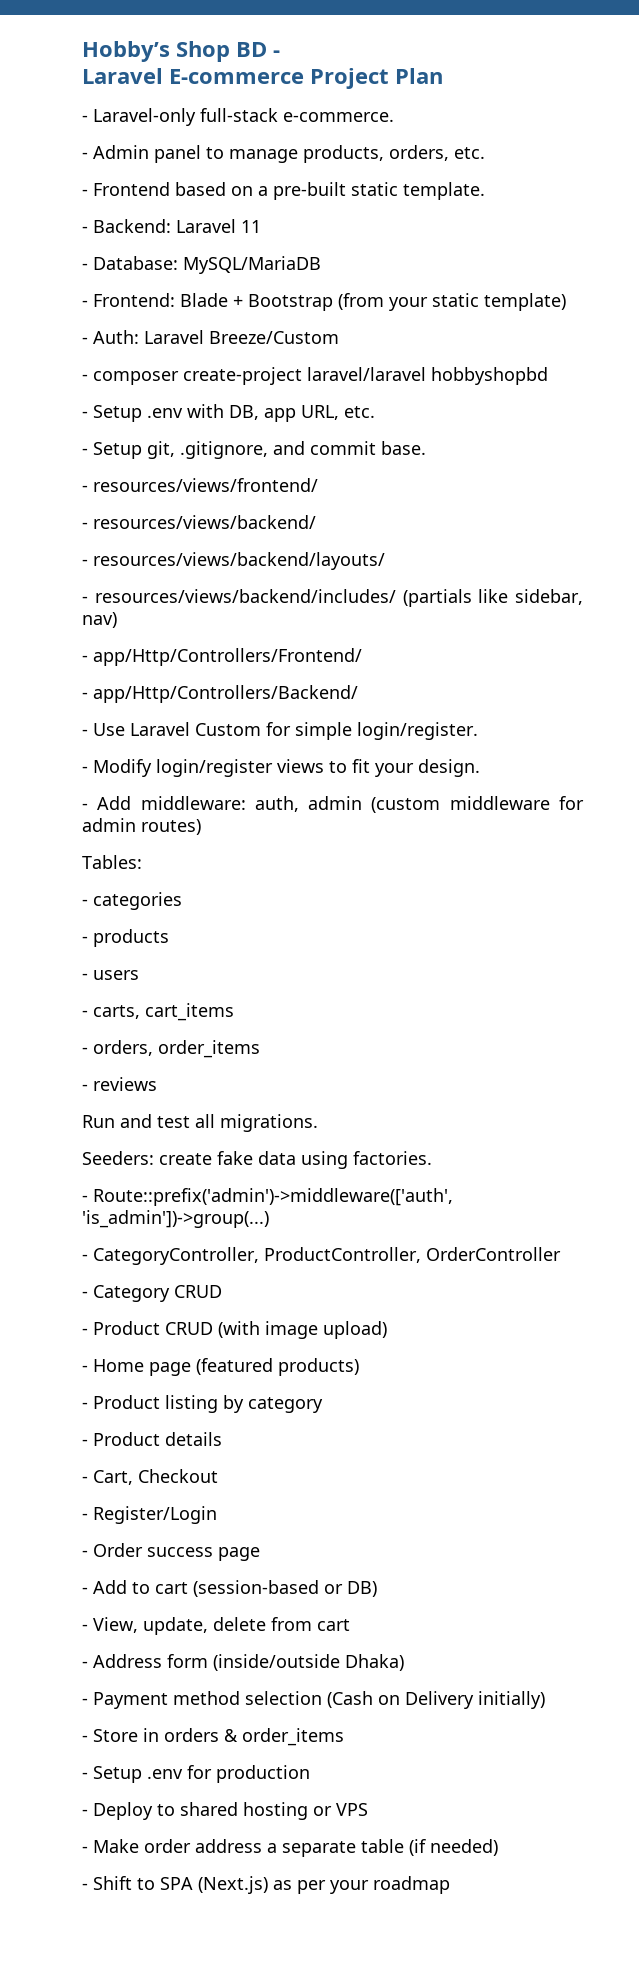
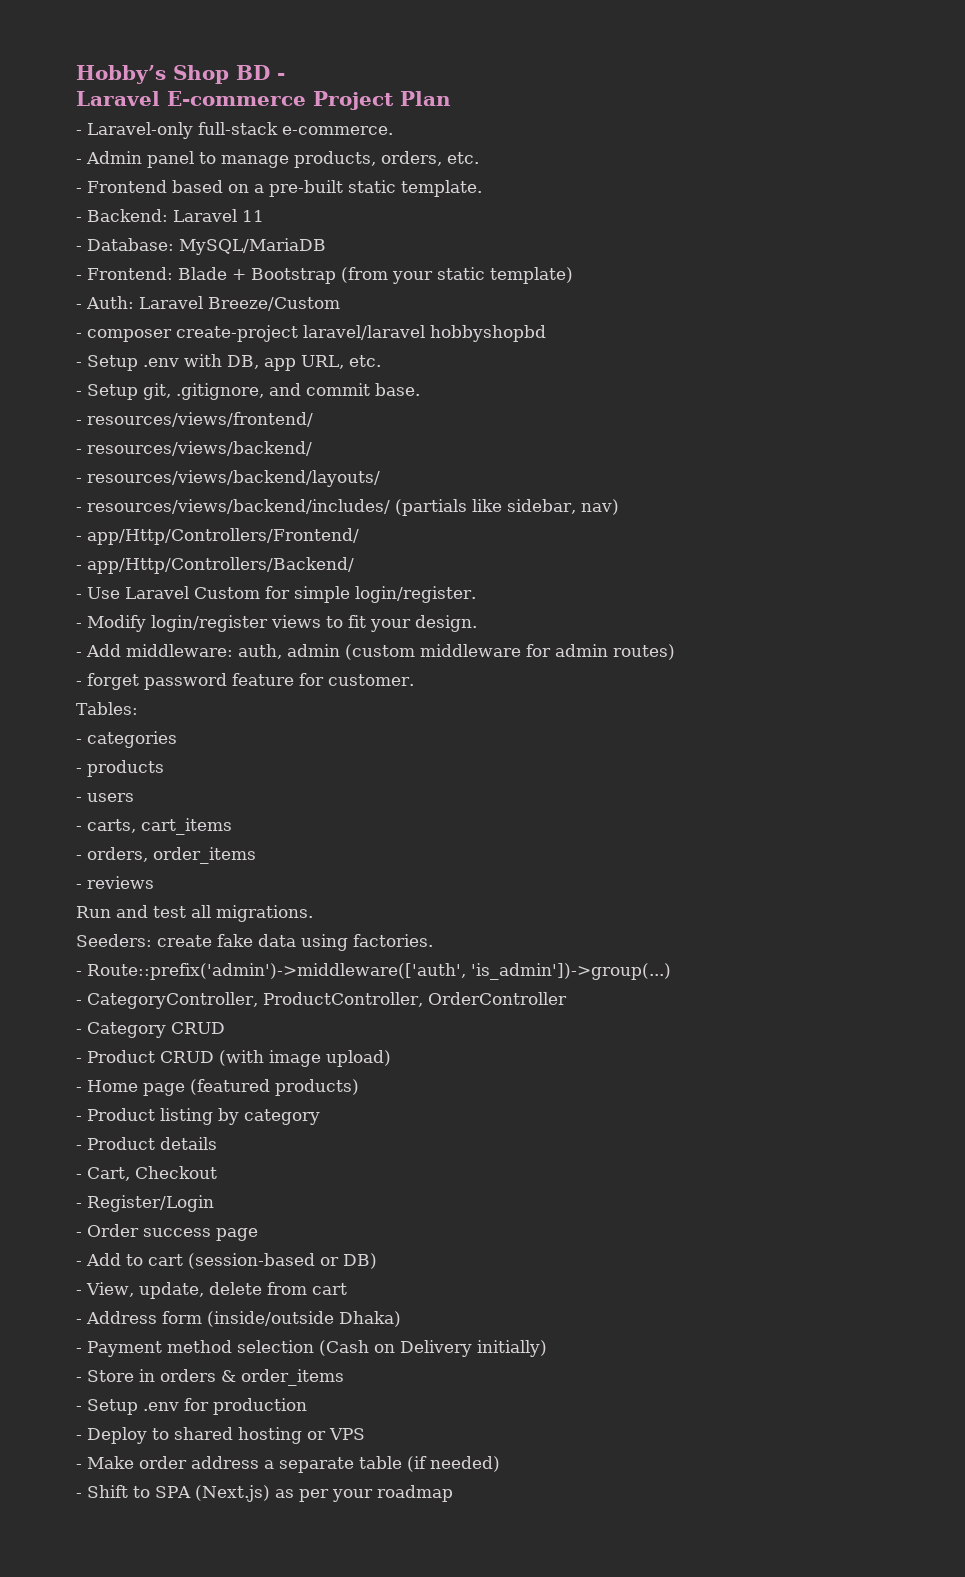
(201, 827) none -> [76,673,414,690] // - forget password feature for customer.

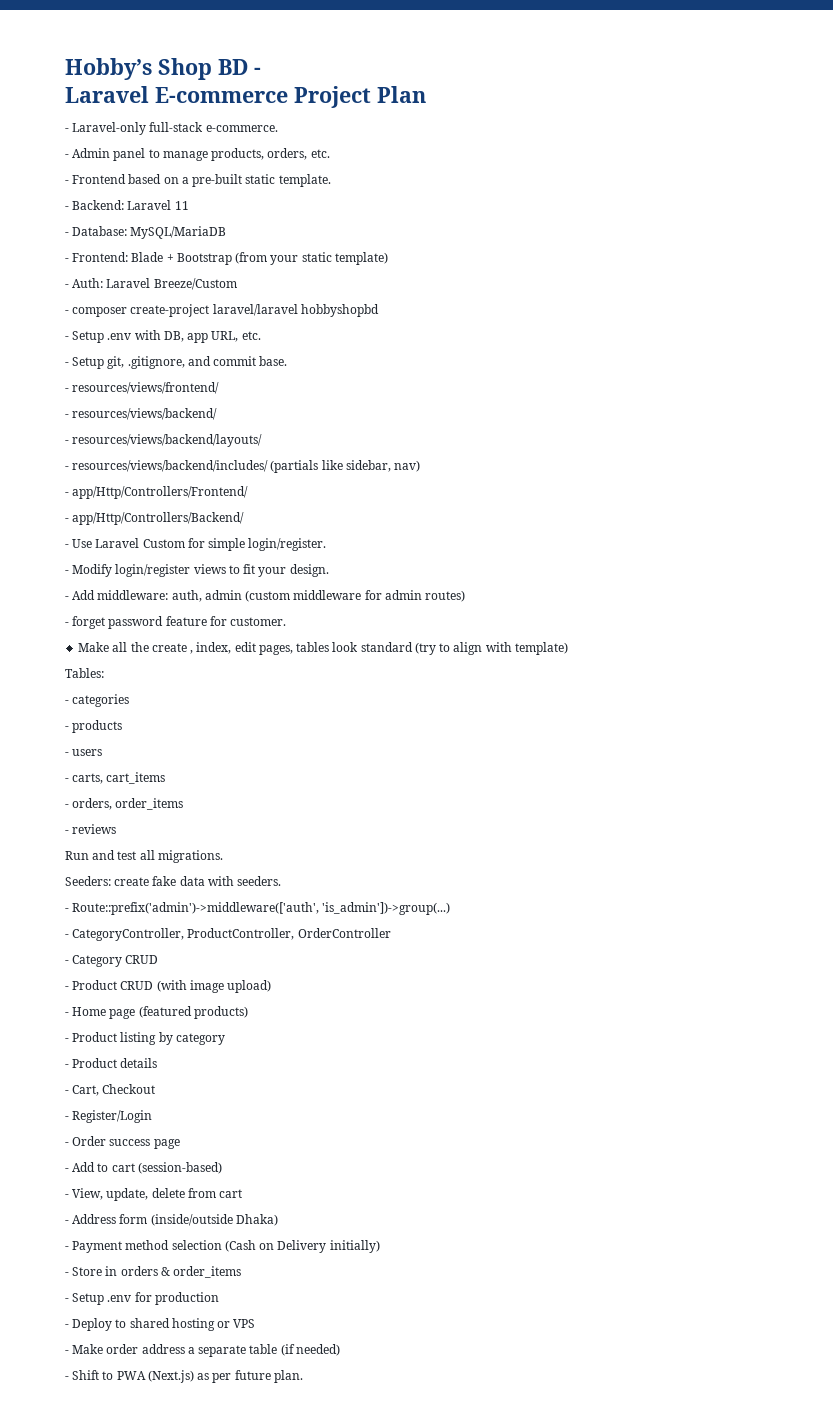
(414, 680) none -> [78,642,568,655] // Make all the create , index, edit pages, tables look standard (try to align with template)
[301,934,433,951] using factories. -> [207,876,282,886] with seeders.
[188,1253,377,1269] (session-based or DB) -> [137,1162,222,1174] (session-based)
[155,1486,191,1498] SPA -> [116,1371,146,1380] PWA
[331,1485,453,1502] your roadmap -> [234,1370,303,1383] future plan.

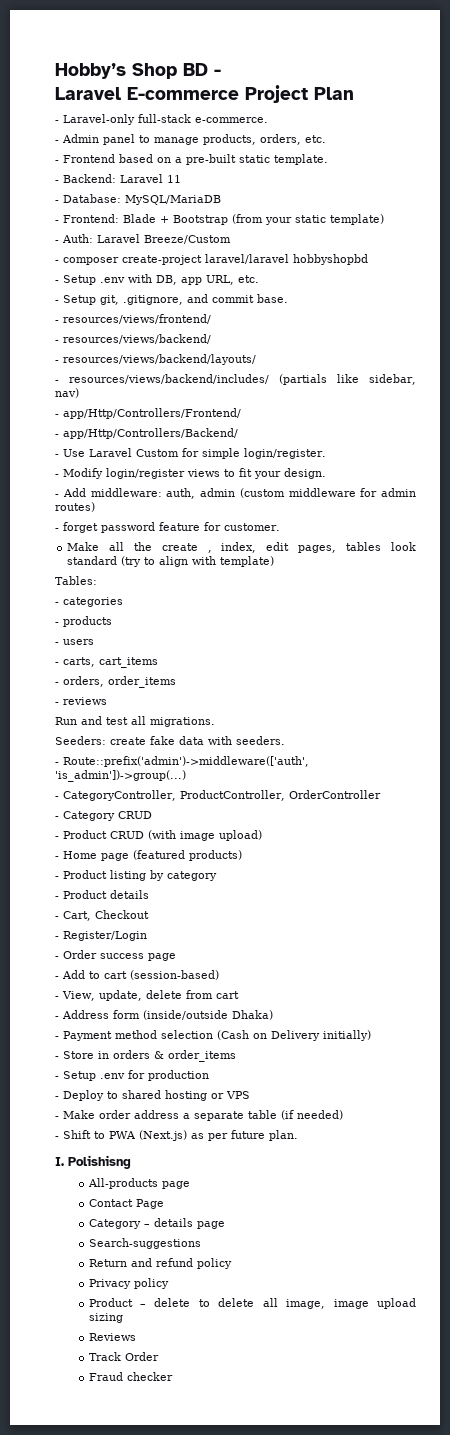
(303, 1376) none -> [55,1155,131,1169] [87,1178,190,1189] [88,1199,164,1209] [88,1218,225,1229] [88,1238,201,1249] [88,1258,232,1269] [88,1278,169,1289] [88,1298,416,1309] [88,1313,123,1323] [88,1333,136,1341] [88,1352,159,1361] [88,1372,173,1381] // I. Polishisng // All-products page // Contact Page // Category – details page // Search-suggestions // Return and refund policy // Privacy policy // Product – delete to delete all image, image upload sizing // Reviews // Track Order // Fraud checker

